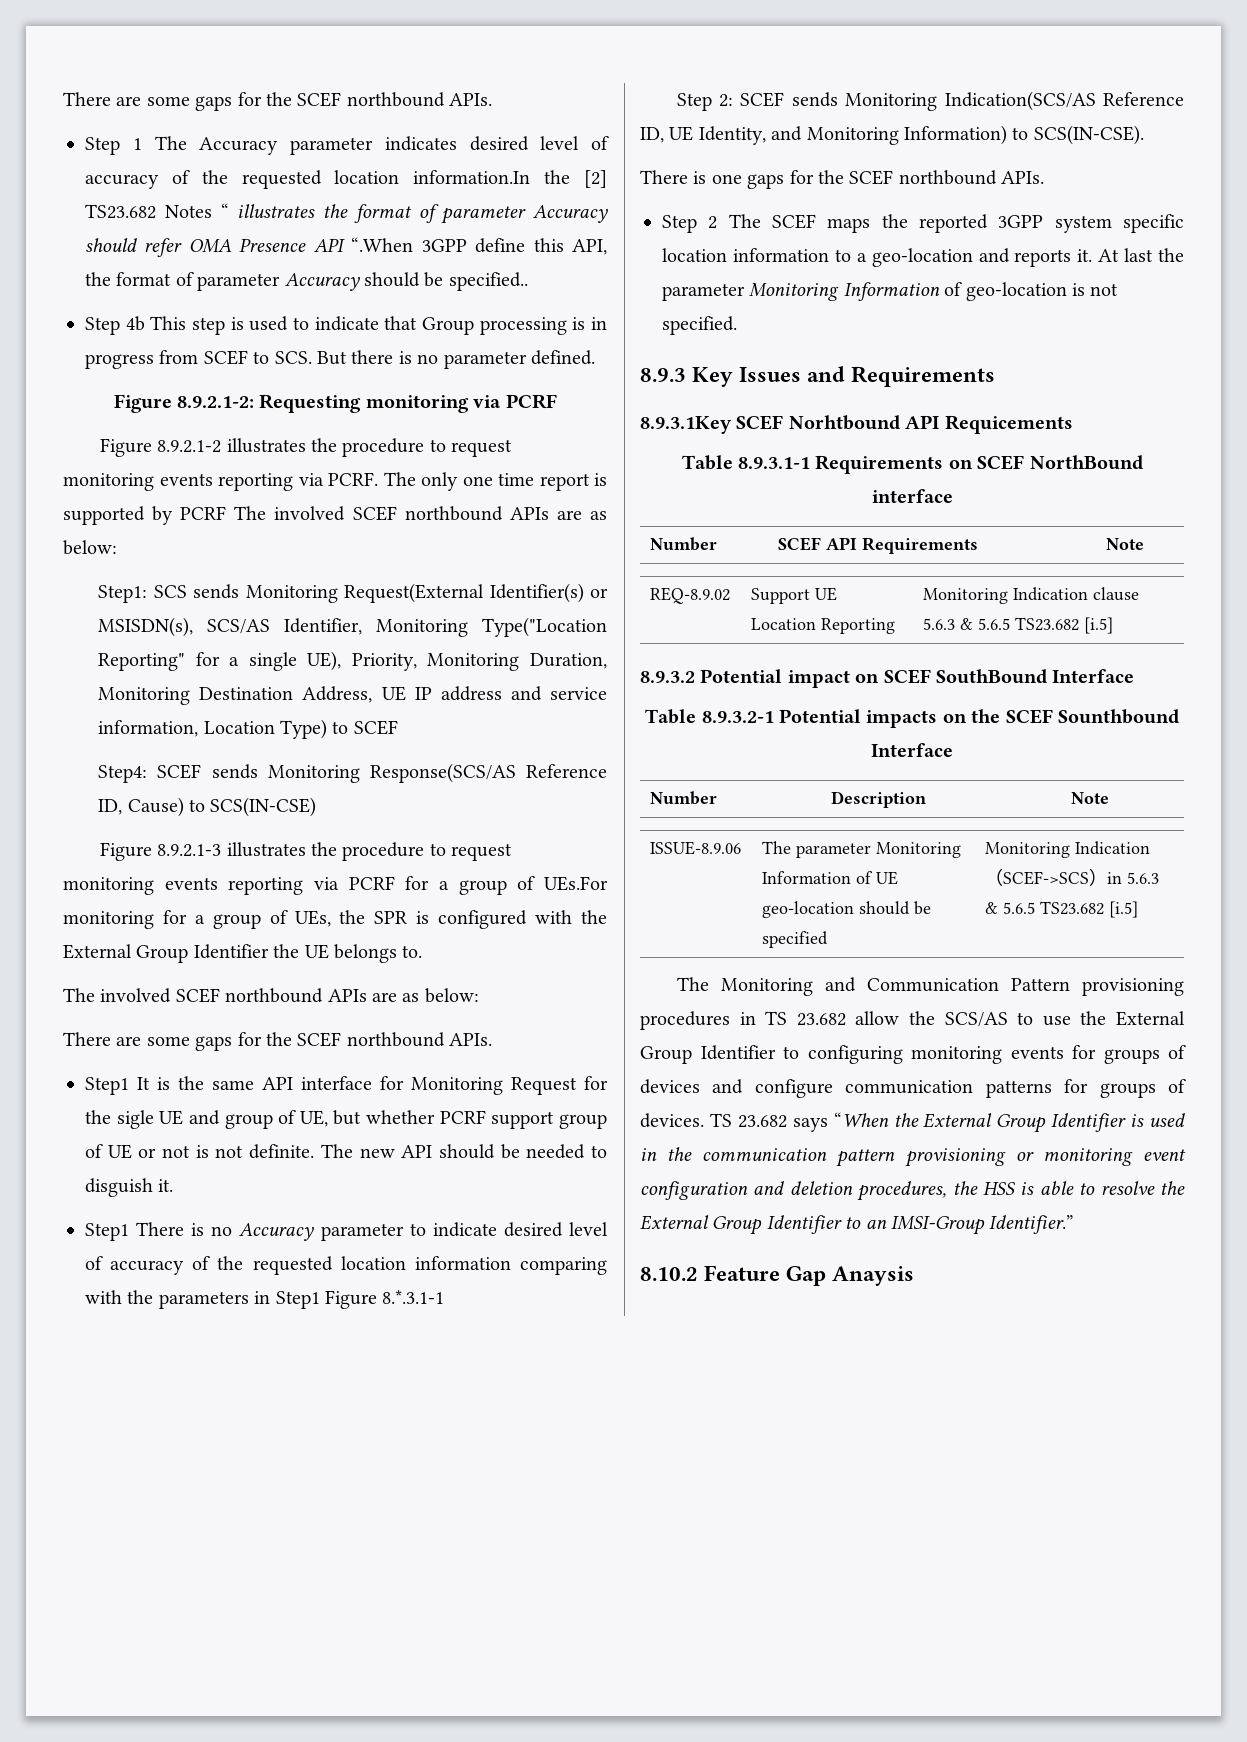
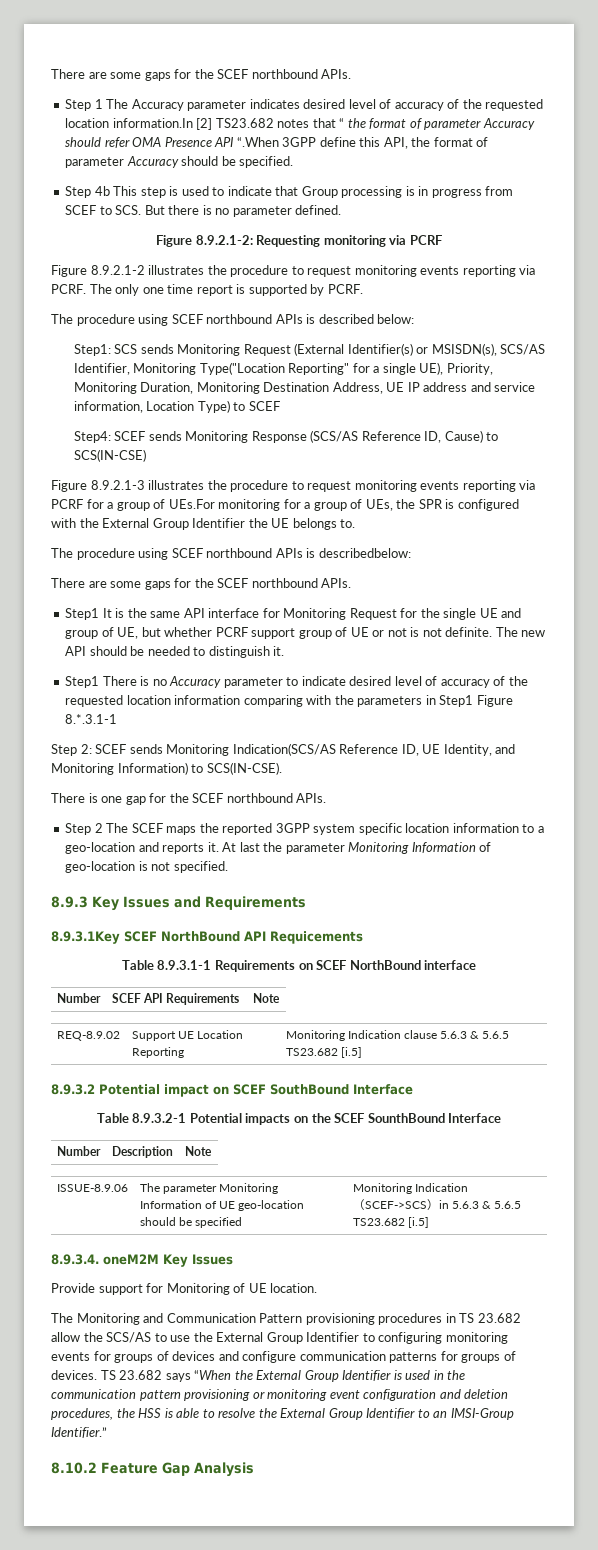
[544,170,571,184] the -> (193, 123) none
[164,203,316,218] Notes “ illustrates -> [277,118,345,128] notes that “
[448,272,528,291] specified.. -> [239,156,294,168] specified.
[180,506,607,521] PCRF The involved SCEF northbound APIs are as -> [327,284,363,294] [51,314,374,326] PCRF. // The procedure using SCEF northbound APIs is described
[344,583,485,603] Request(External -> [243,343,345,356] Request (External
[369,763,516,783] Response(SCS/AS -> [251,430,359,443] Response (SCS/AS
[100,988,479,1003] involved SCEF northbound APIs are as below: -> [76,548,411,560] procedure using SCEF northbound APIs is describedbelow:
[116,1110,154,1129] sigle -> [443,608,477,620] single
[85,1178,153,1197] disguish -> [208,646,270,658] distinguish
[747,174,785,189] gaps -> [125,796,146,805] gap
[788,415,900,430] Norhtbound -> [161,931,240,942] NorthBound
[1057,709,1179,724] Sounthbound -> [367,1113,445,1123] SounthBound
(1139, 909) none -> [51,1254,233,1267] [51,1283,318,1295] // 8.9.3.4. oneM2M Key Issues // Provide support for Monitoring of UE location.
[832,1266,915,1286] Anaysis -> [194,1462,254,1477] Analysis

